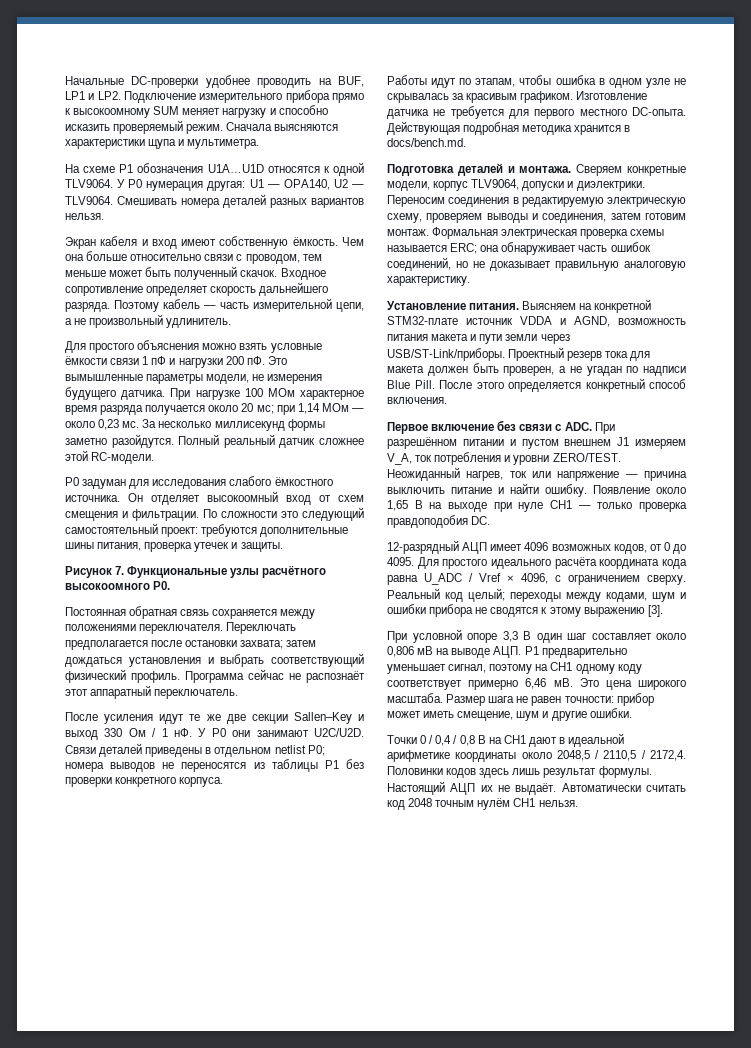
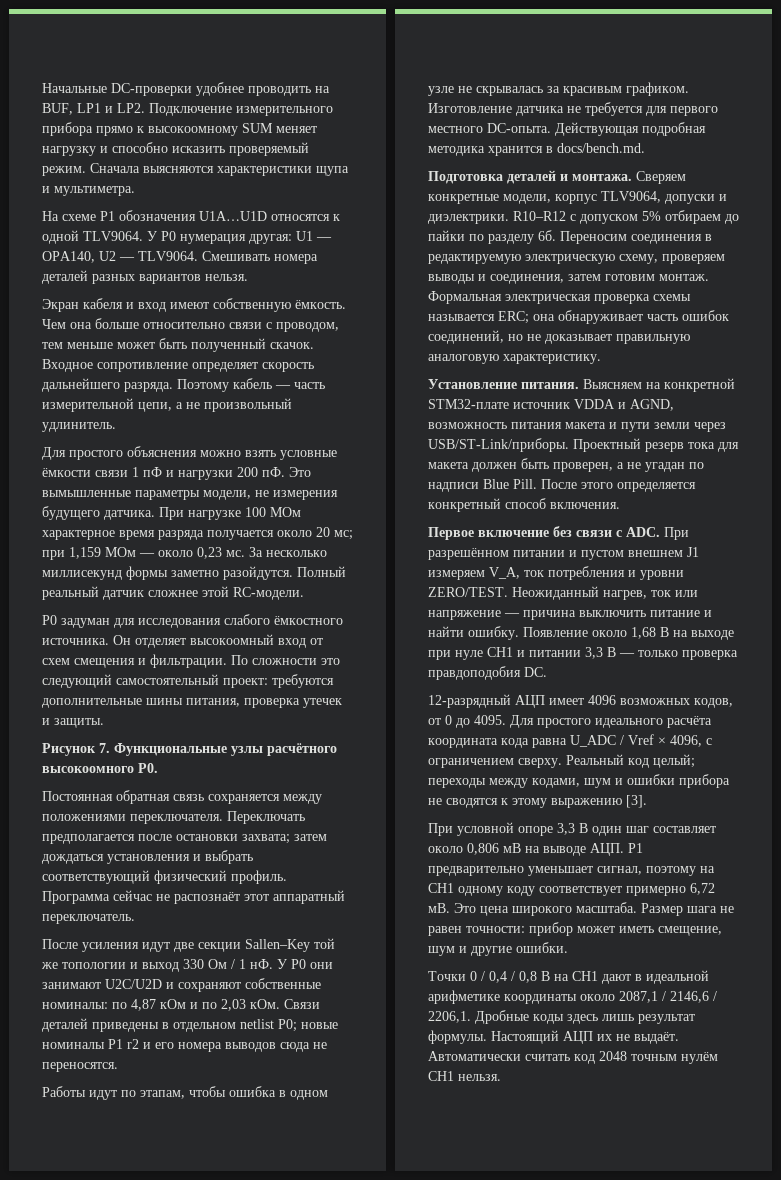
[297,403,320,414] 1,14 -> [69,547,101,559] 1,159
[189,714,221,721] те же -> (170, 947) none
(352, 718) none -> [314,938,335,949] [41,962,126,969] той же топологии
[314,728,364,737] U2C/U2D. -> [105,978,321,992] [42,999,280,1011] U2C/U2D и сохраняют собственные номиналы: по 4,87 кОм и по 2,03 кОм.
[65,759,364,772] [65,777,224,787] номера выводов не переносятся из таблицы P1 без проверки конкретного корпуса. -> [301,1022,338,1029] [42,1039,327,1052] [42,1062,118,1072] новые номиналы P1 r2 и его номера выводов сюда не переносятся.
(645, 186) none -> [513,210,739,224] [428,230,556,244] R10–R12 с допуском 5% отбираем до пайки по разделу 6б.
[387,500,408,511] 1,65 -> [631,627,656,639] 1,68
(572, 504) none -> [517,647,616,659] и питании 3,3 В
[525,678,547,689] 6,46 -> [690,883,715,895] 6,72
[556,750,686,761] [387,766,477,778] 2048,5 / 2110,5 / 2172,4. Половинки кодов -> [619,991,717,1003] [428,1010,564,1024] 2087,1 / 2146,6 / 2206,1. Дробные коды

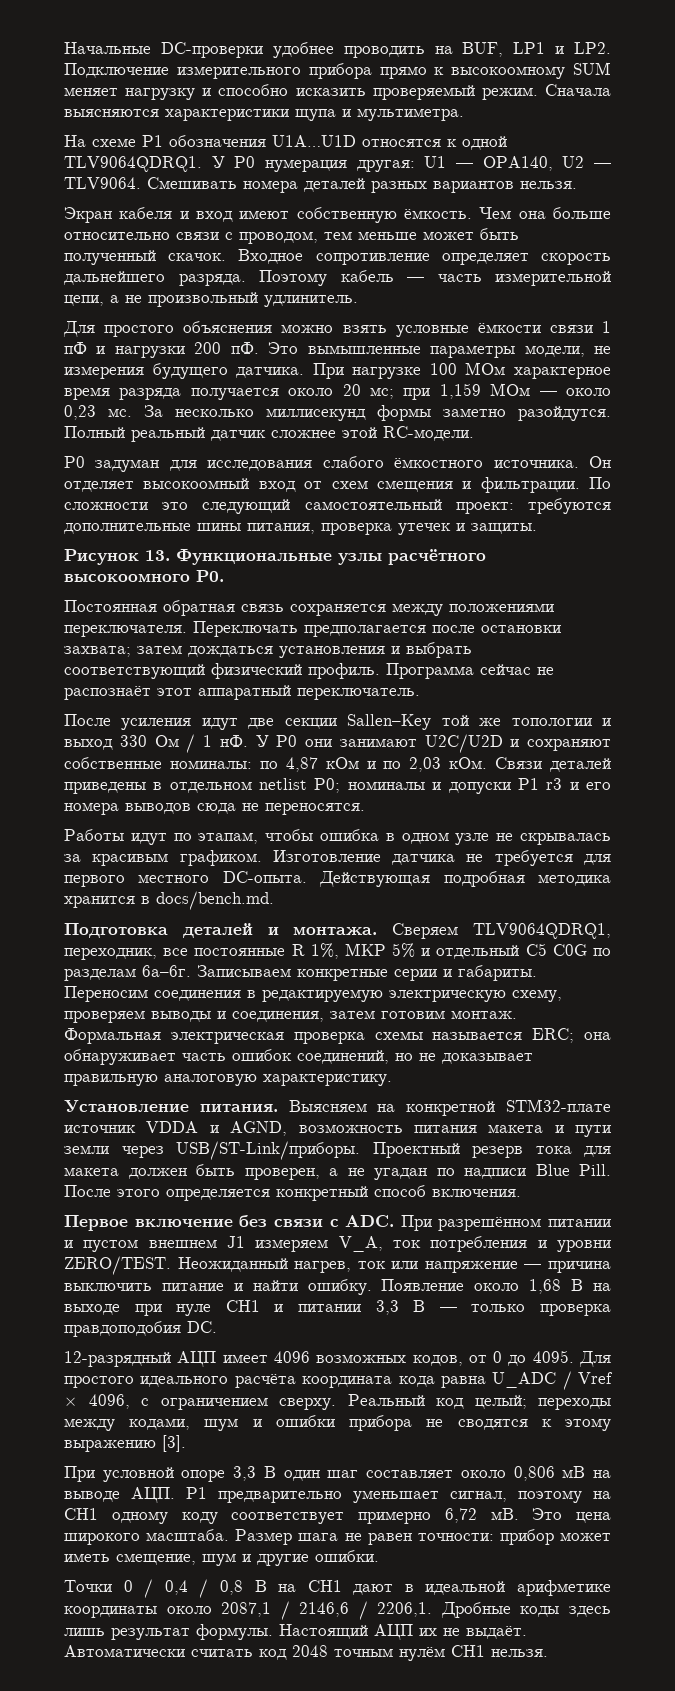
[83,231,143,241] TLV9064. -> [64,156,202,172] TLV9064QDRQ1.
[99,743,110,753] 7. -> [145,550,170,561] 13.
[301,1022,338,1029] [42,1039,139,1049] новые номиналы P1 r2 -> [347,778,563,794] номиналы и допуски P1 r3
[428,191,727,204] [428,210,739,224] [428,230,556,244] конкретные модели, корпус TLV9064, допуски и диэлектрики. R10–R12 с допуском 5% отбираем до пайки по разделу 6б. -> [473,923,611,939] [64,943,611,960] [64,965,537,981] TLV9064QDRQ1, переходник, все постоянные R 1%, MKP 5% и отдельный C5 C0G по разделам 6а–6г. Записываем конкретные серии и габариты.

